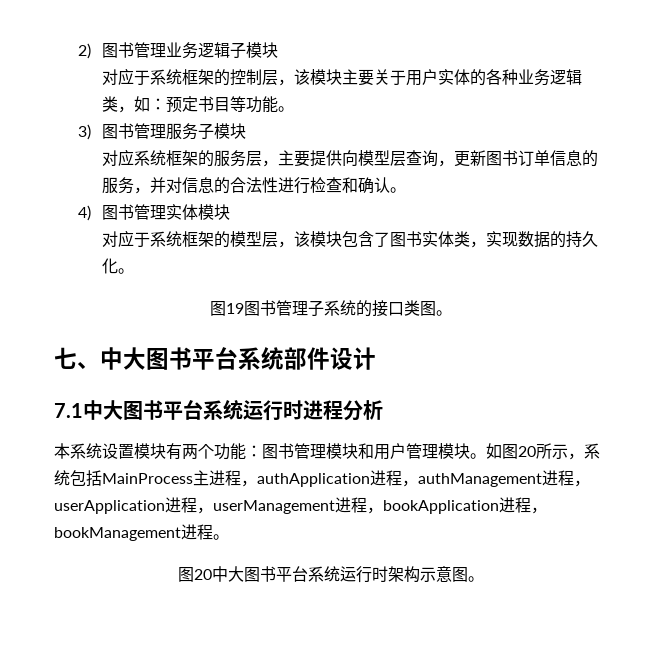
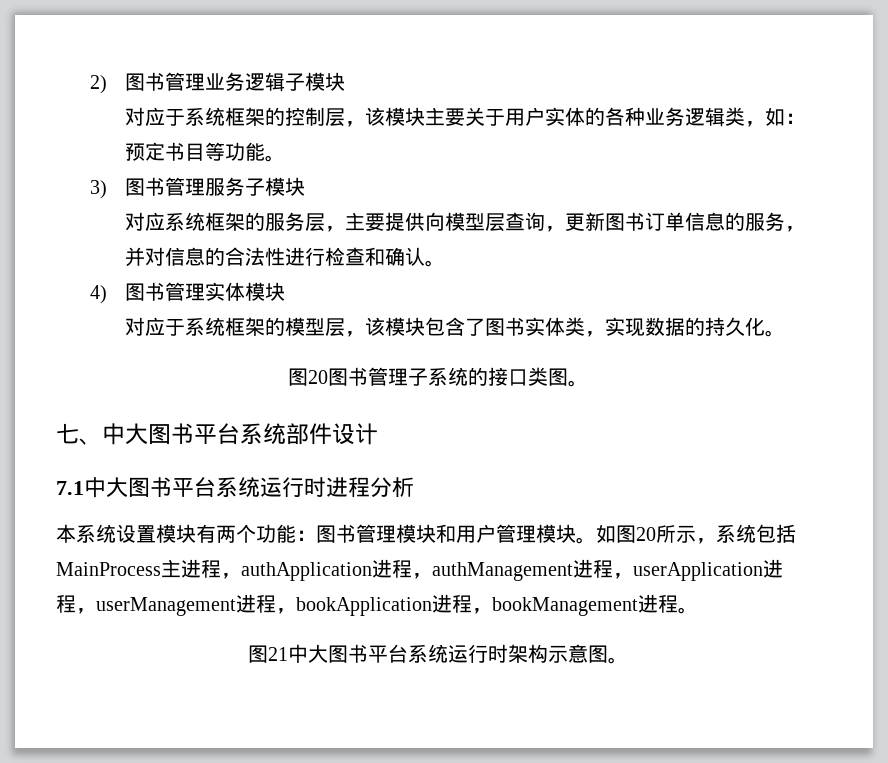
[226,303,244,314] 19 -> [307,370,328,384] 20
[194,569,212,580] 20 -> [267,647,288,661] 21

